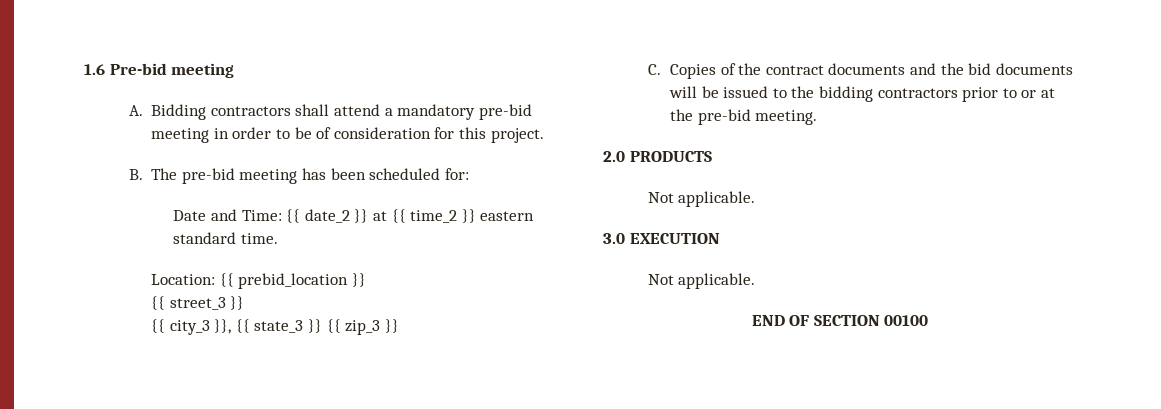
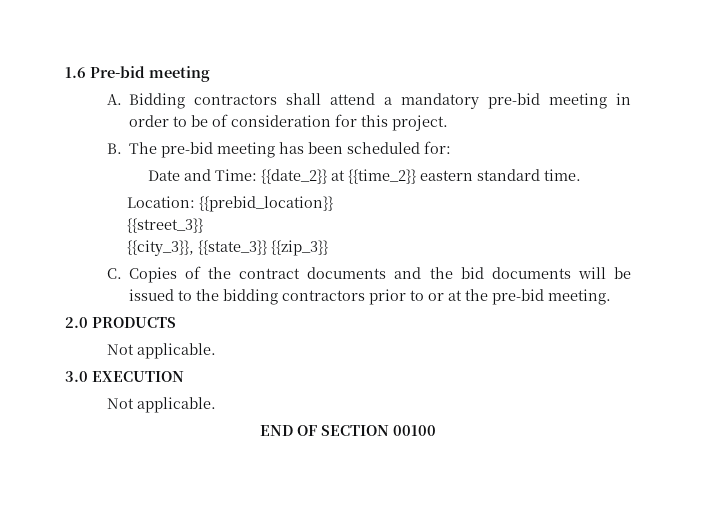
[286,209,535,223] [173,232,279,244] [151,273,366,289] [151,296,245,310] [151,319,399,335] {{ date_2 }} at {{ time_2 }} eastern standard time. // Location: {{ prebid_location }} // {{ street_3 }} // {{ city_3 }}, {{ state_3 }} {{ zip_3 }} -> [261,169,582,184] [127,196,334,212] [127,218,204,233] [127,240,329,256] {{date_2}} at {{time_2}} eastern standard time. // Location: {{prebid_location}} // {{street_3}} // {{city_3}}, {{state_3}} {{zip_3}}

